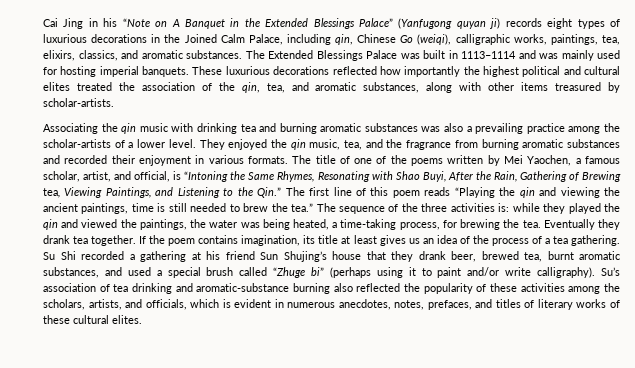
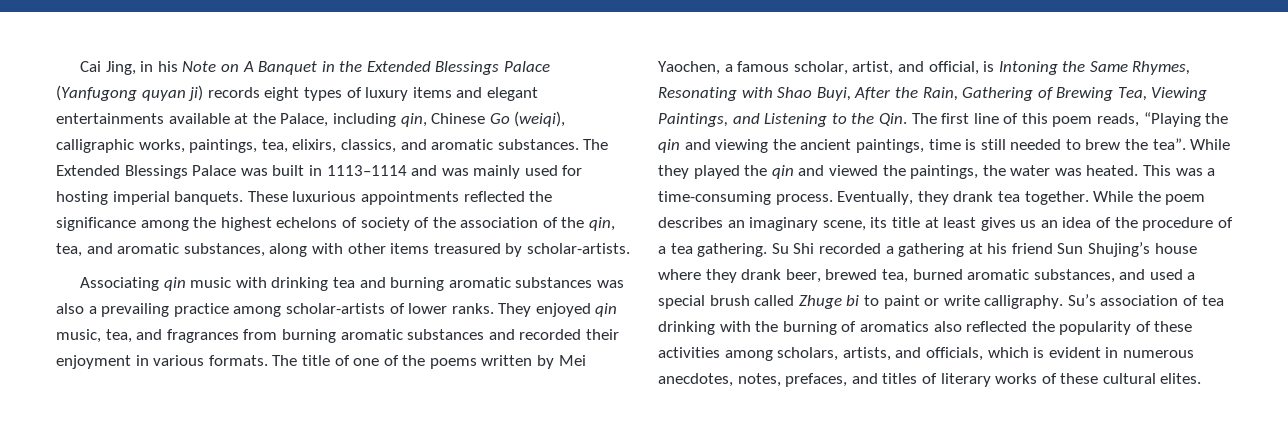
[63,18,84,29] Jing -> [105,61,136,75] Jing,
[122,18,150,27] “Note -> [182,61,217,72] Note
[359,18,394,27] Palace” -> [504,61,551,72] Palace
[43,34,245,43] luxurious decorations in the Joined Calm -> [365,87,538,101] [56,113,276,124] luxury items and elegant entertainments available at the
[273,66,620,77] [43,82,112,91] decorations reflected how importantly the highest political and cultural elites treated -> [360,191,553,205] [56,217,430,231] appointments reflected the significance among the highest echelons of society of
[101,123,118,132] the -> (159, 284) none
[604,123,620,132] the -> (282, 311) none
[128,139,196,148] a lower level. -> [408,303,494,314] lower ranks.
[270,139,287,148] the -> (591, 310) none
[386,139,452,150] the fragrance -> [166,329,239,343] fragrances
[184,171,229,182] “Intoning -> [998,61,1058,75] Intoning
[43,188,60,198] tea, -> [1117,87,1147,101] Tea,
[257,187,282,198] Qin.” -> [878,113,907,126] Qin.
[424,187,451,196] reads -> [1097,113,1140,127] reads,
[291,203,540,214] tea.” The sequence of the three activities is: while -> [1152,138,1231,150] tea”. While
[262,219,595,230] being heated, a time-taking process, for brewing the tea. Eventually -> [1086,165,1216,176] [658,191,914,205] heated. This was a time-consuming process. Eventually,
[139,236,147,244] If -> [1093,191,1134,202] While
[198,235,301,246] contains imagination, -> [658,217,866,231] describes an imaginary scene,
[491,238,529,246] process -> [1142,217,1214,231] procedure
[366,251,386,260] that -> [658,269,701,280] where
[547,251,574,260] burnt -> [912,269,963,280] burned
[273,267,596,278] “Zhuge bi” (perhaps using it to paint and/or write calligraphy). -> [798,295,1064,309] Zhuge bi to paint or write calligraphy.
[175,283,330,294] and aromatic-substance burning -> [719,321,929,335] with the burning of aromatics
[604,283,620,292] the -> (773, 355) none

